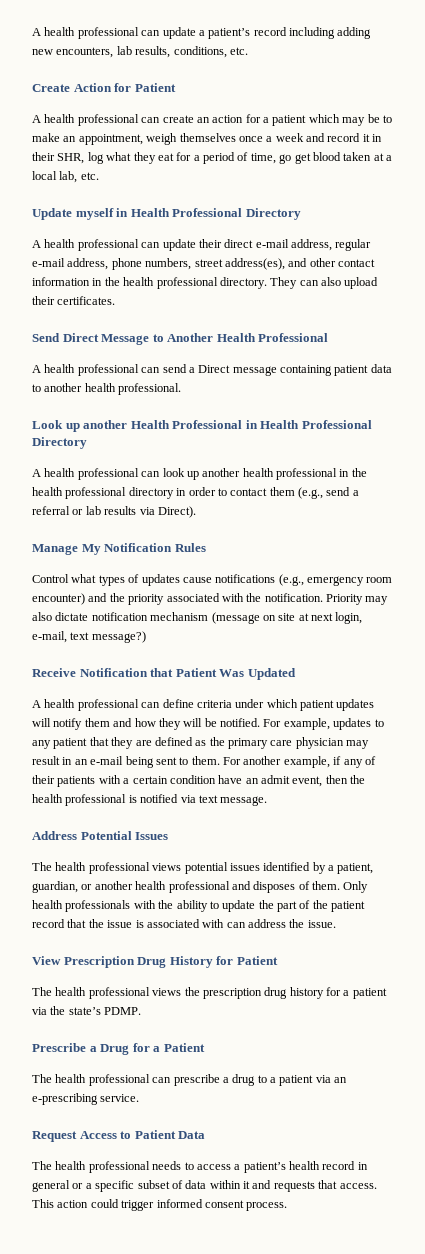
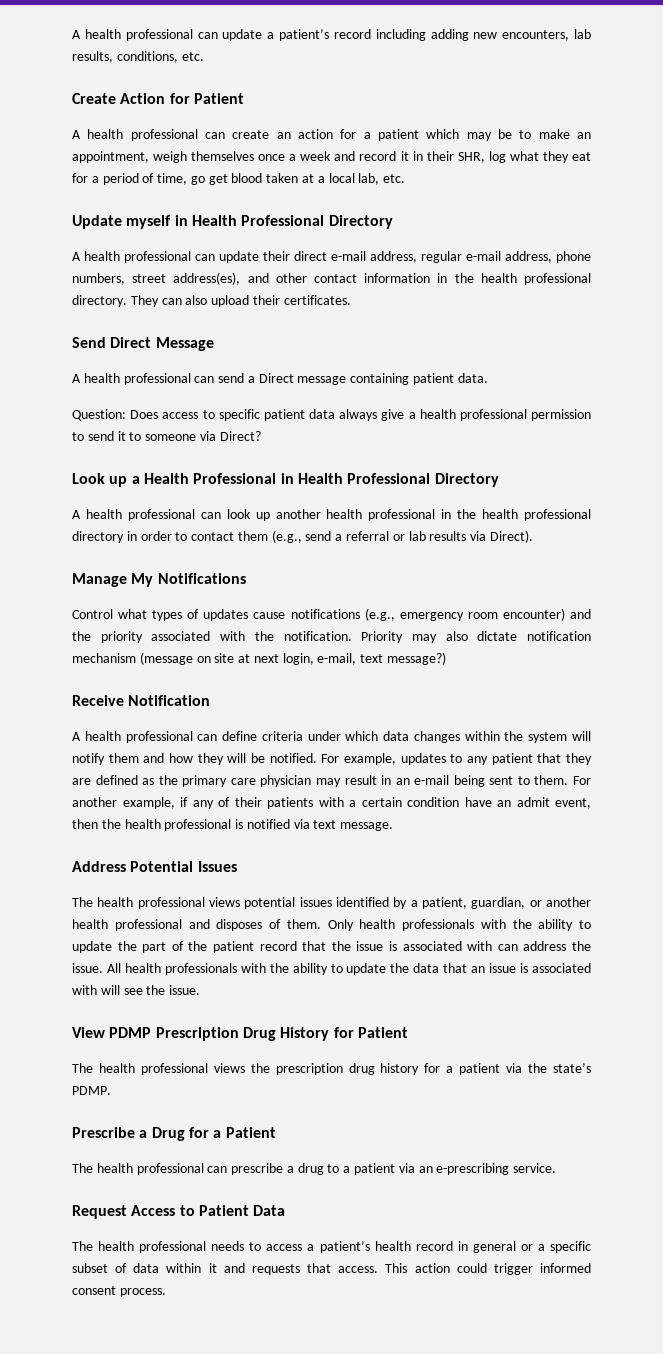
[152,333,329,342] to Another Health Professional -> (214, 344) none
[370,364,392,373] [32,383,182,395] data to another health professional. -> [457,373,488,383] [72,409,592,421] [72,431,261,441] data. // Question: Does access to specific patient data always give a health professional permission to send it to someone via Direct?
[83,420,128,429] another -> [131,476,140,484] a
[104,543,206,552] Notification Rules -> [157,573,246,584] Notifications
[150,668,296,680] that Patient Was Updated -> (211, 700) none
[300,699,375,711] patient updates -> [383,731,568,743] data changes within the system
(336, 924) none -> [106,963,591,975] [72,985,201,995] All health professionals with the ability to update the data that an issue is associated with will see the issue.
(61, 960) none -> [109,1027,152,1038] PDMP

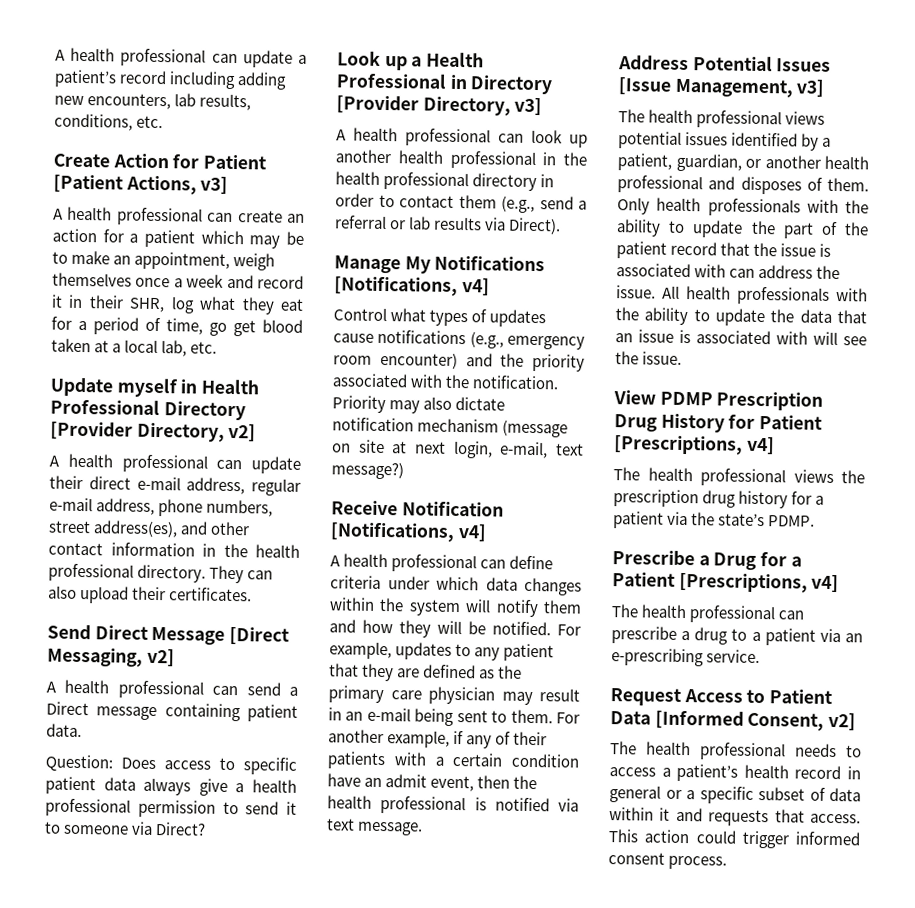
(244, 98) none -> [53,174,229,195] [Patient Actions, v3]
(393, 222) none -> [50,421,257,442] [Provider Directory, v2]
(214, 344) none -> [229,626,291,645] [47,647,175,667] [Direct Messaging, v2]
[297,473,499,487] Health Professional Directory -> [470,75,554,95] [336,95,543,116] Directory [Provider Directory, v3]
(246, 578) none -> [334,275,490,296] [Notifications, v4]
(211, 700) none -> [330,521,487,542] [Notifications, v4]
(237, 866) none -> [618,77,825,98] [Issue Management, v3]
(408, 1032) none -> [614,435,775,455] [Prescriptions, v4]
(276, 1132) none -> [678,572,840,593] [Prescriptions, v4]
(286, 1210) none -> [654,709,857,731] [Informed Consent, v2]

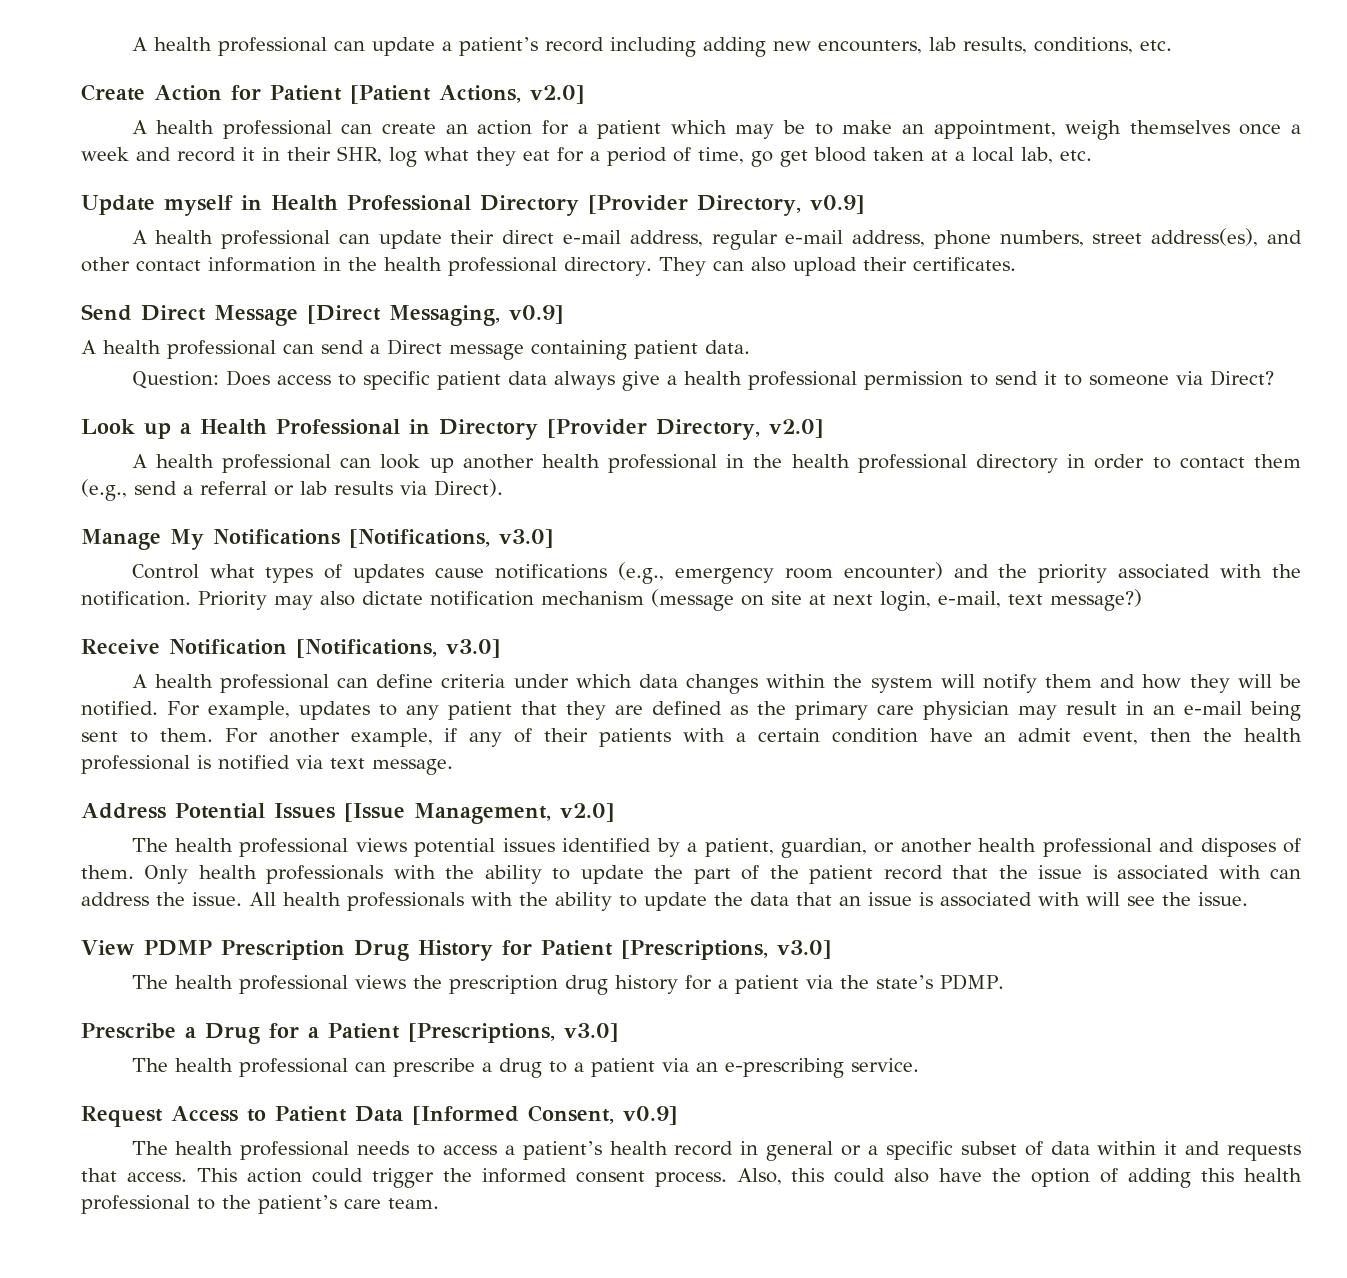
[200,176,229,194] v3] -> [529,85,585,104] v2.0]
[228,423,257,442] v2] -> [809,195,865,214] v0.9]
[146,648,175,667] v2] -> [509,305,564,324] v0.9]
[514,97,543,116] v3] -> [768,419,824,438] v2.0]
[461,278,490,296] v4] -> [499,529,554,548] v3.0]
[457,524,487,542] v4] -> [446,639,501,658] v3.0]
[796,79,825,97] v3] -> [559,803,615,822] v2.0]
[746,436,775,455] v4] -> [776,940,832,959] v3.0]
[811,574,840,593] v4] -> [563,1023,619,1042] v3.0]
[828,712,857,731] v2] -> [622,1106,678,1125] v0.9]
(790, 839) none -> [442,1168,472,1182] the
(728, 862) none -> [736,1168,1303,1188] [81,1195,439,1214] Also, this could also have the option of adding this health professional to the patient’s care team.

